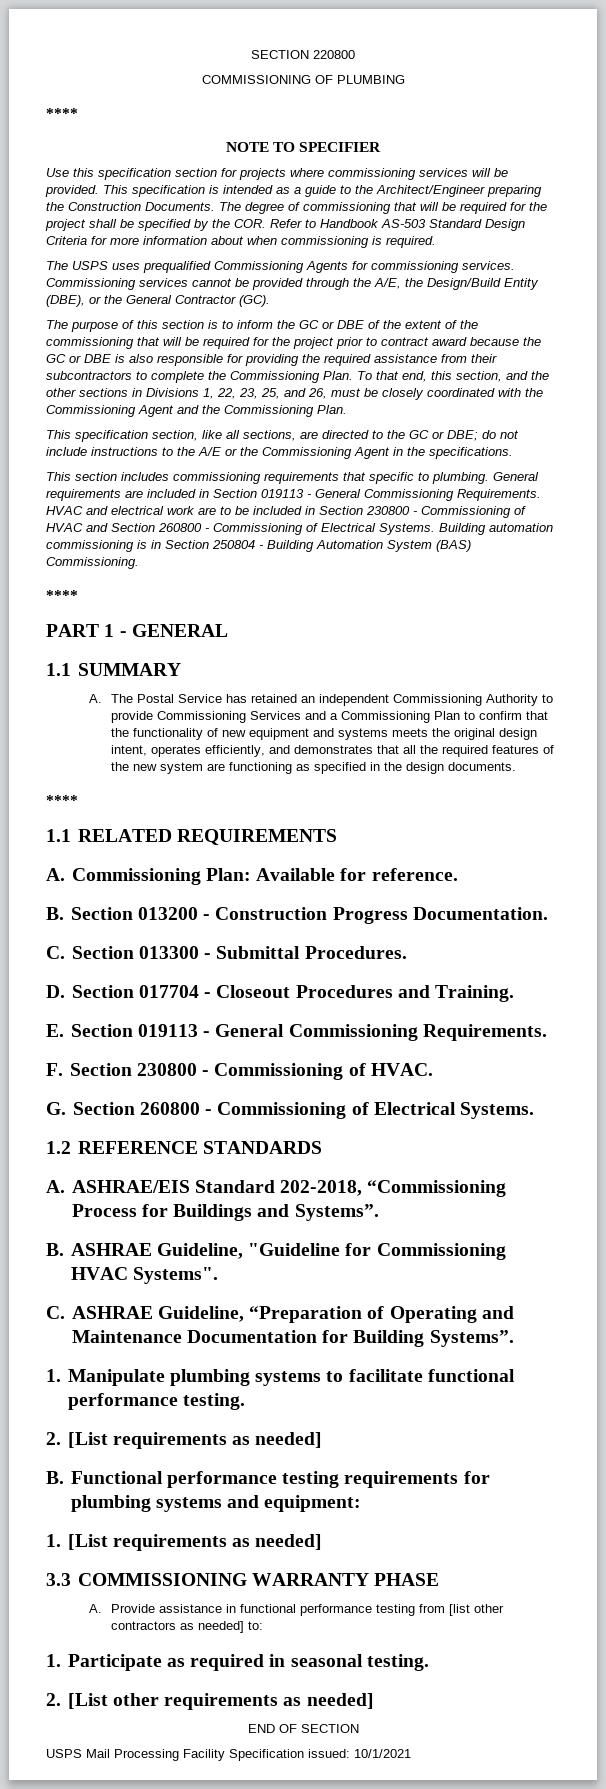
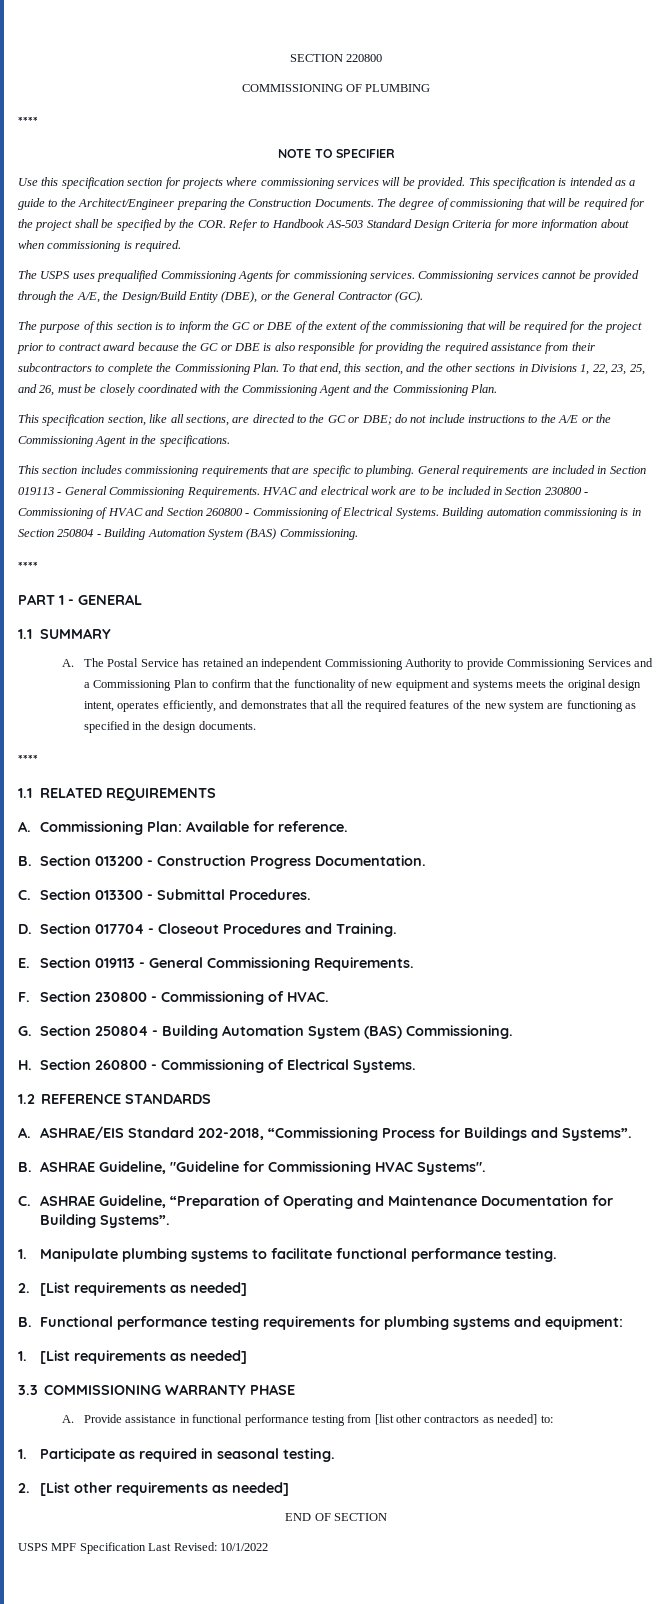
(366, 476) none -> [292,468,310,474] are
(135, 1108) none -> [95,1025,514,1039] [18,1059,92,1070] 250804 - Building Automation System (BAS) Commissioning. // H. Section
[86,1749,411,1761] Mail Processing Facility Specification issued: 10/1/2021 -> [51,1542,268,1554] MPF Specification Last Revised: 10/1/2022

